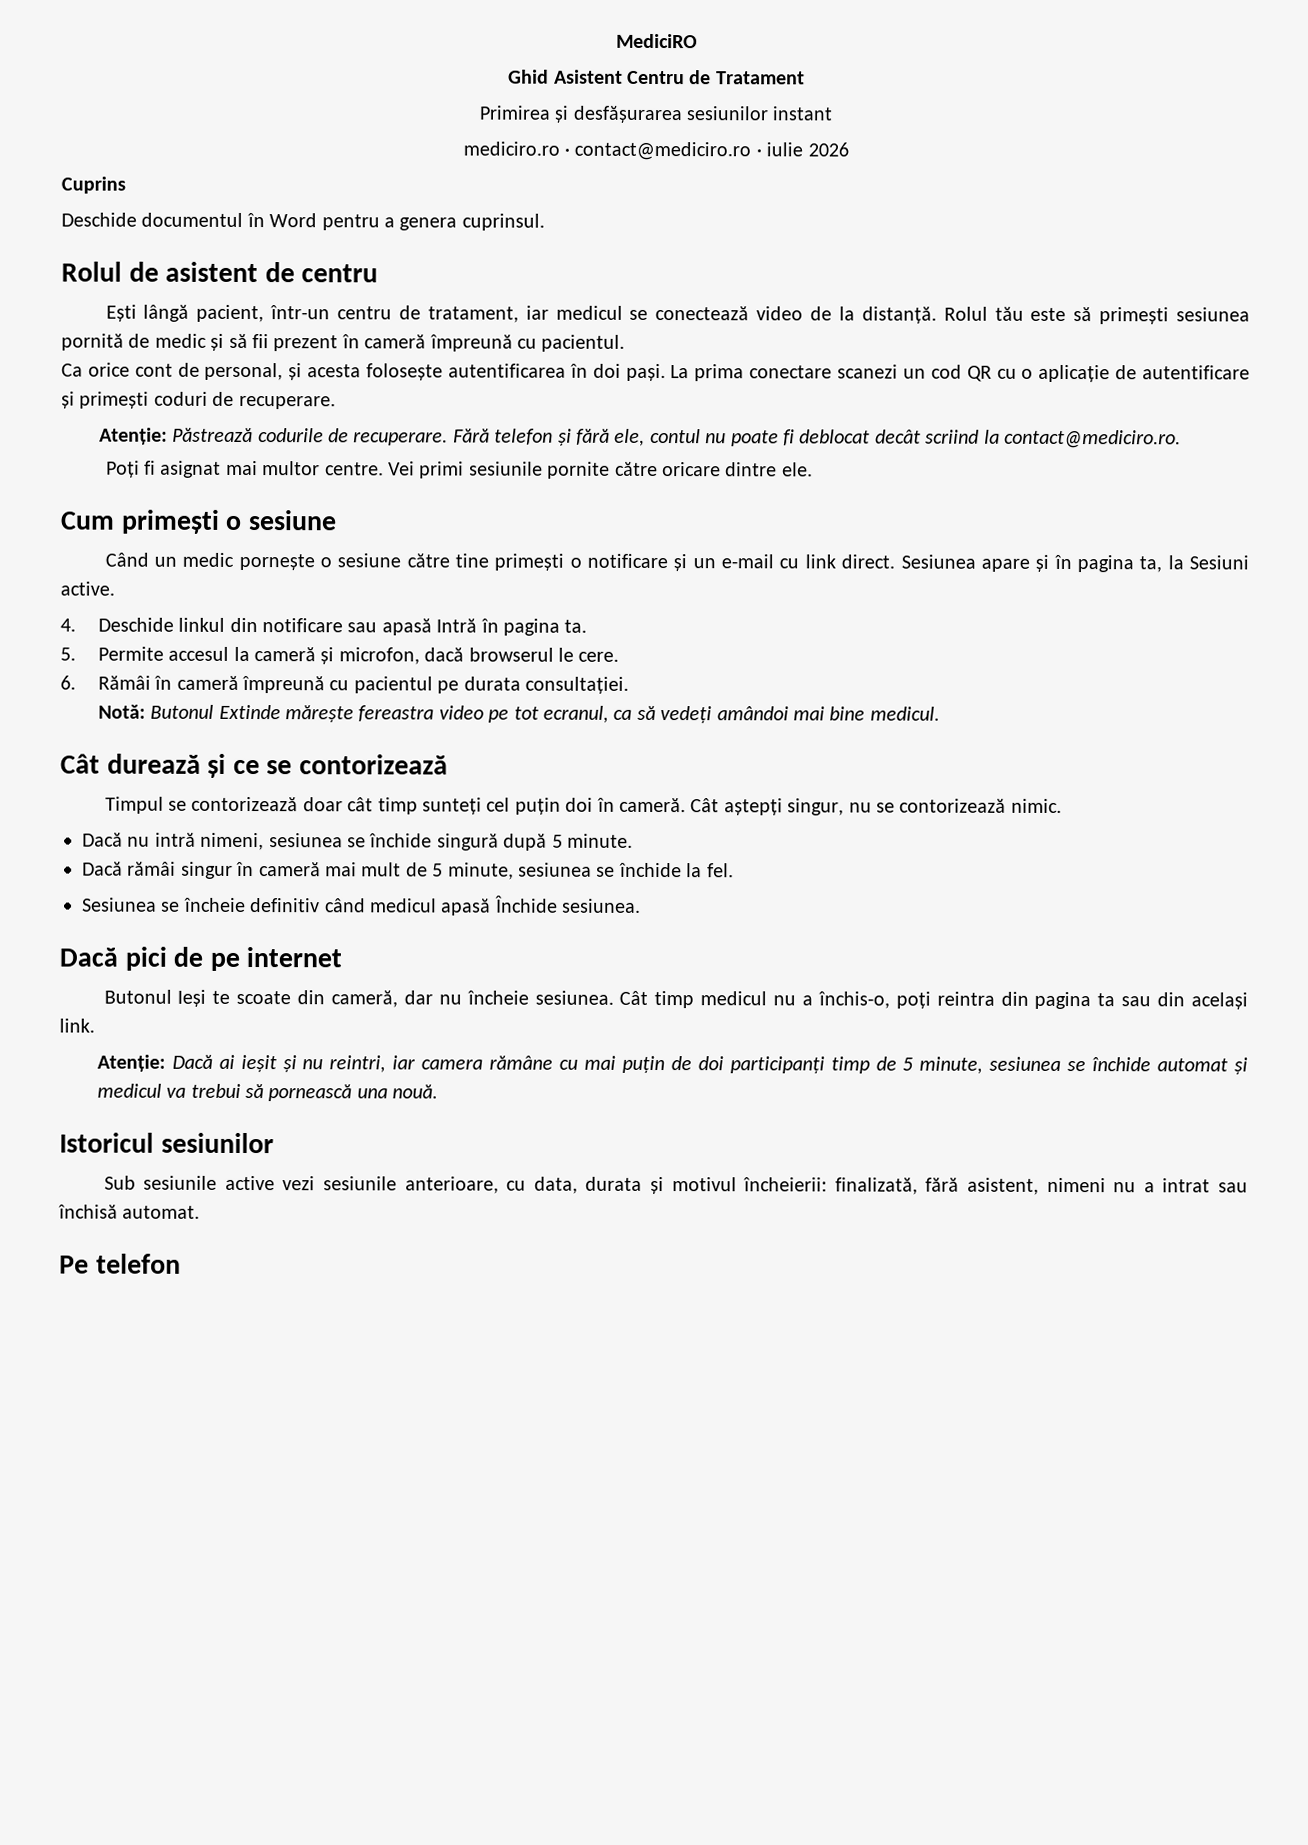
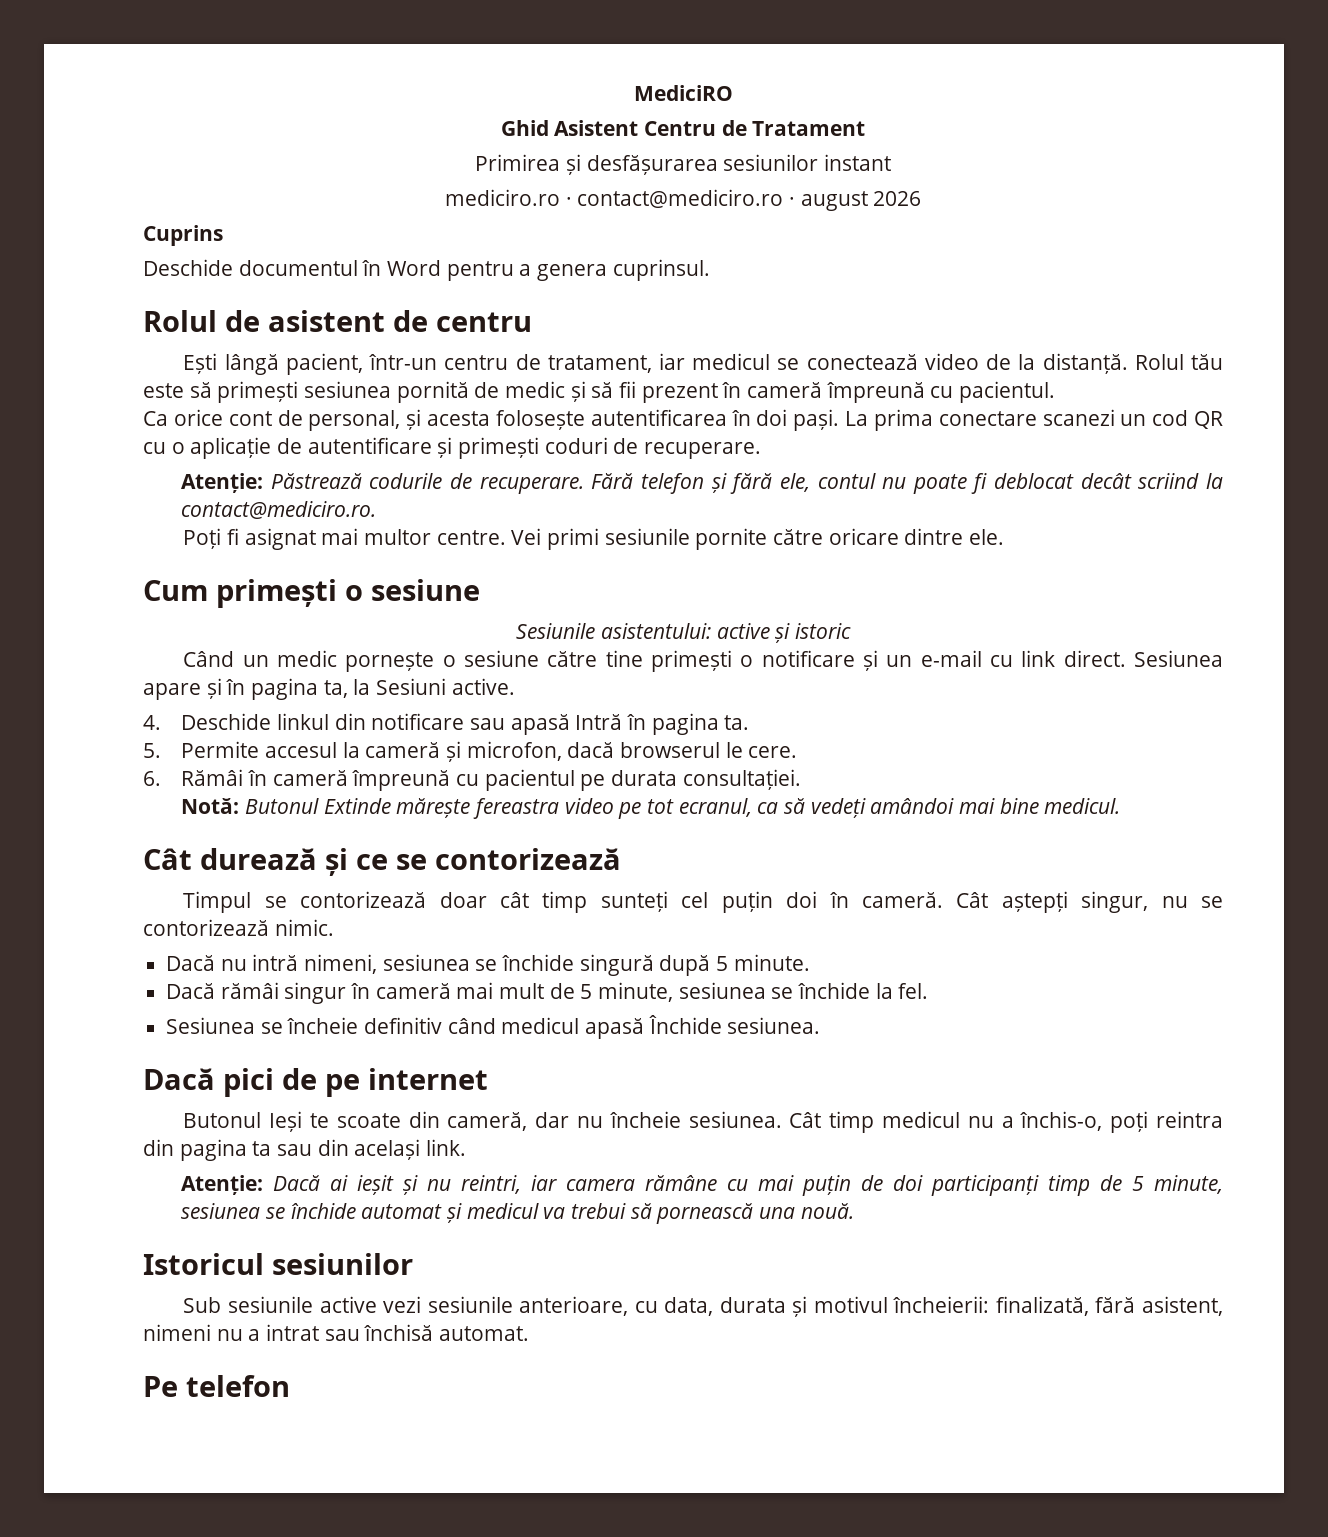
[766,142,804,157] iulie -> [800,191,868,211] august
(337, 520) none -> [516,623,851,643] // Sesiunile asistentului: active și istoric

